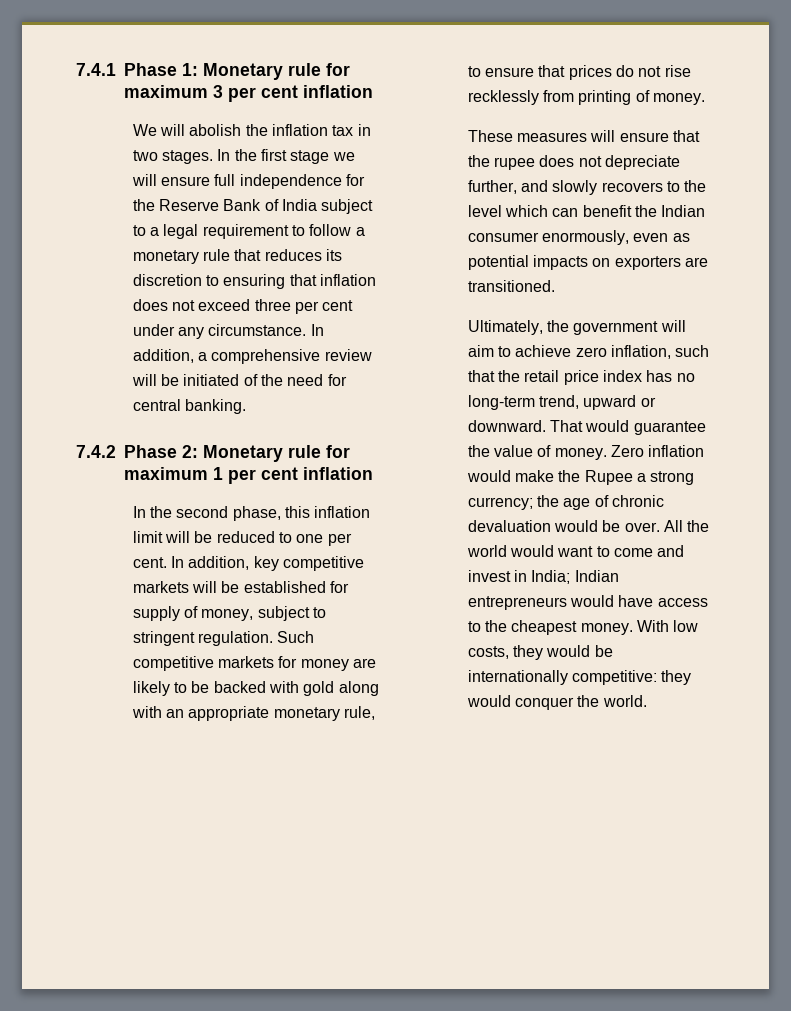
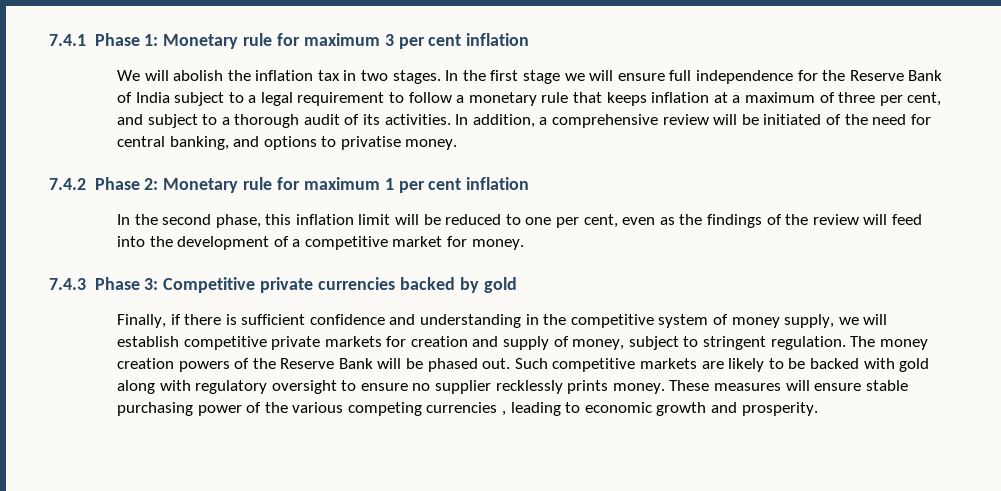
[264,249,342,261] [132,274,376,289] [132,299,354,314] [132,324,307,339] reduces its discretion to ensuring that inflation does not exceed three per cent under any circumstance. -> [606,92,942,106] [116,114,451,128] keeps inflation at a maximum of three per cent, and subject to a thorough audit of its activities.
[184,399,246,414] banking. -> [169,136,458,150] banking, and options to privatise money.
[132,556,364,571] [132,581,349,593] cent. In addition, key competitive markets will be established for -> [583,214,922,228] [116,236,524,250] [49,277,517,293] [116,314,888,328] [116,336,499,350] cent, even as the findings of the review will feed into the development of a competitive market for money. // 7.4.3 Phase 3: Competitive private currencies backed by gold // Finally, if there is sufficient confidence and understanding in the competitive system of money supply, we will establish competitive private markets for creation and
(273, 638) none -> [850,336,928,350] [116,358,511,372] The money creation powers of the Reserve Bank will be phased out.
[278,656,349,671] for money -> (697, 363) none
[165,706,375,721] [467,65,691,80] [467,90,705,105] an appropriate monetary rule, to ensure that prices do not rise recklessly from printing of money. // -> [195,380,665,394] regulatory oversight to ensure no supplier recklessly prints money.
[672,130,700,142] [467,155,680,170] [467,180,707,195] [467,205,706,217] [467,230,690,245] [467,255,708,270] [467,280,555,292] [467,320,686,335] [467,345,710,359] [467,370,695,385] [467,395,656,410] [467,420,706,435] [467,445,705,460] [466,470,695,485] [467,495,664,510] [467,520,710,532] [466,545,685,557] [467,570,619,584] [467,595,708,610] [467,620,699,635] [467,645,613,660] [467,670,692,685] [466,695,647,710] that the rupee does not depreciate further, and slowly recovers to the level which can benefit the Indian consumer enormously, even as potential impacts on exporters are transitioned. // Ultimately, the government will aim to achieve zero inflation, such that the retail price index has no long-term trend, upward or downward. That would guarantee the value of money. Zero inflation would make the Rupee a strong currency; the age of chronic devaluation would be over. All the world would want to come and invest in India; Indian entrepreneurs would have access to the cheapest money. With low costs, they would be internationally competitive: they would conquer the world. -> [865,380,908,391] [116,402,818,416] stable purchasing power of the various competing currencies , leading to economic growth and prosperity.

